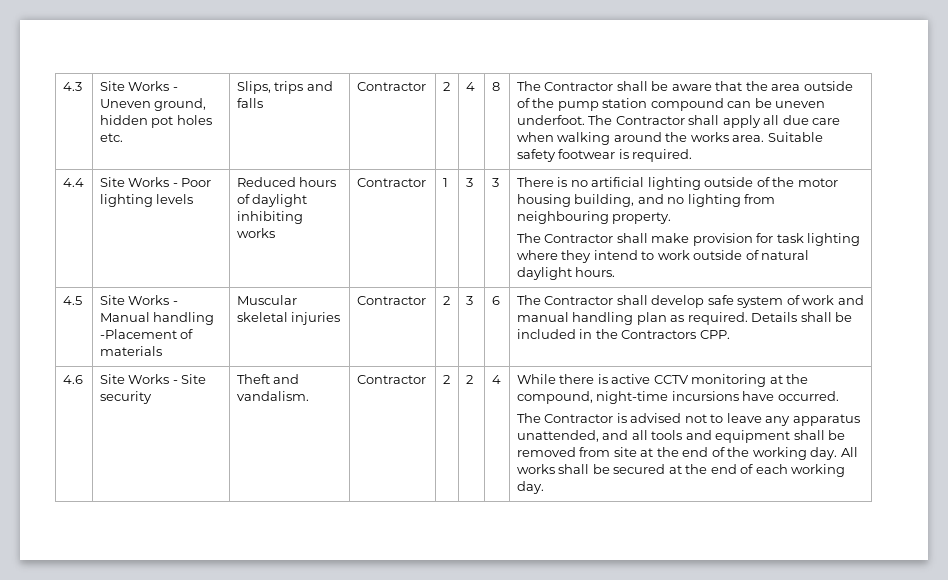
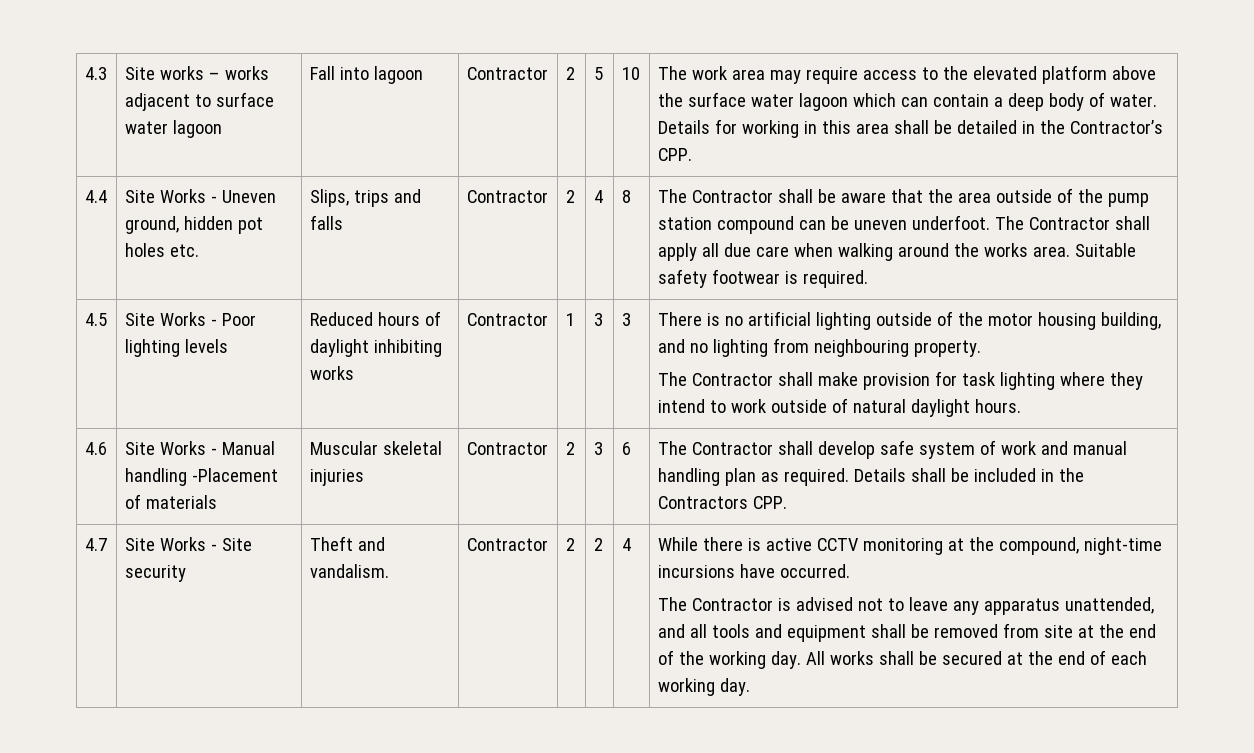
(82, 86) none -> [124,66,269,80] [124,92,274,111] [124,120,222,138] [309,66,423,84] [466,67,548,80] [565,67,575,80] [593,67,603,80] [621,67,640,80] [657,65,1156,84] [657,92,1157,111] [657,119,1163,138] [657,148,692,161] [84,190,107,203] | Site works – works adjacent to surface water lagoon | Fall into lagoon | Contractor | 2 | 5 | 10 | The work area may require access to the elevated platform above the surface water lagoon which can contain a deep body of water. Details for working in this area shall be detailed in the Contractor’s CPP. // 4.4
[62,178,84,187] 4.4 -> [84,313,107,326] 4.5
[62,296,82,305] 4.5 -> [84,442,107,455] 4.6
[62,375,83,384] 4.6 -> [84,538,107,551] 4.7

